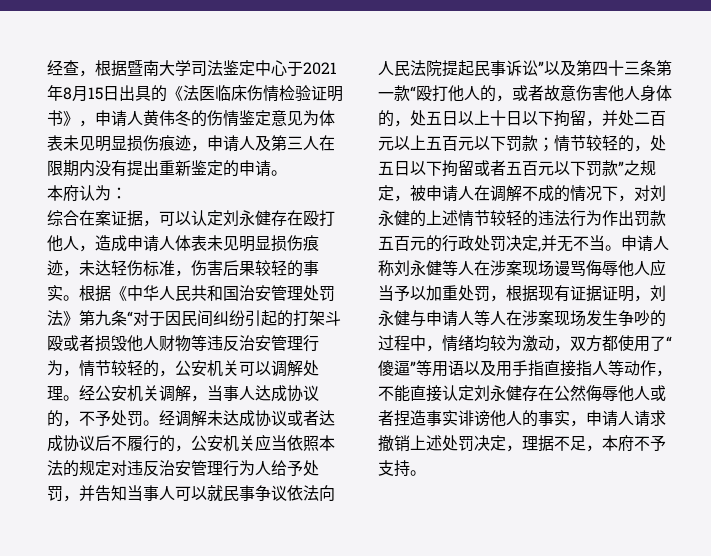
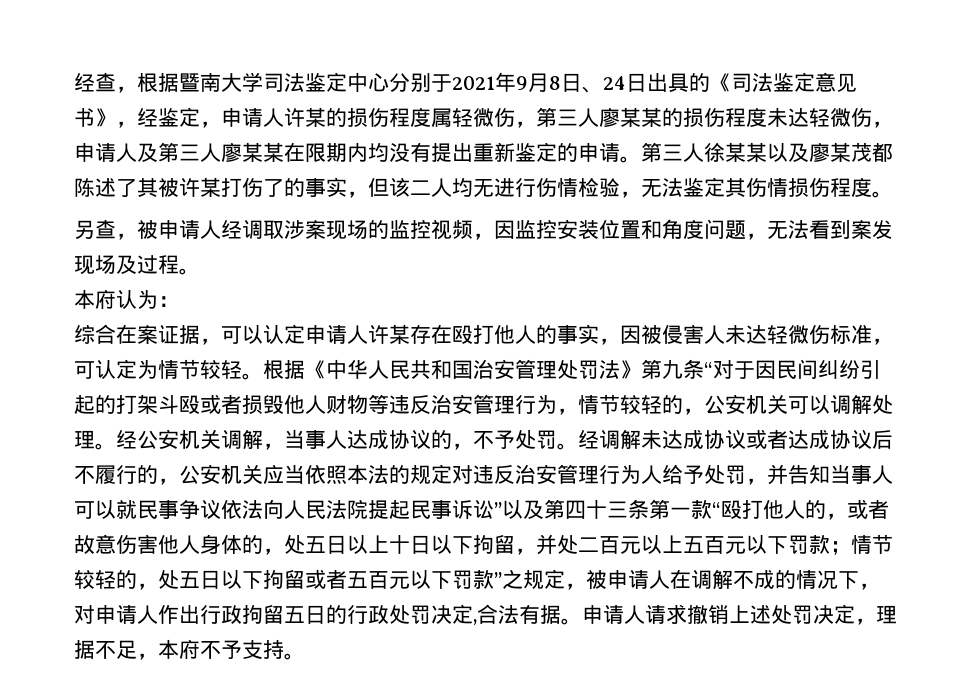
(287, 68) none -> [389,73,431,92] 分别
[63,85,343,102] [47,110,335,127] [47,135,191,152] 8月15日出具的《法医临床伤情检验证明书》，申请人黄伟冬的伤情鉴定意见为体表未见明显损伤痕迹 -> [516,72,857,93] [74,107,872,128] 9月8日、24日出具的《司法鉴定意见书》，经鉴定，申请人许某的损伤程度属轻微伤，第三人廖某某的损伤程度未达轻微伤
(319, 143) none -> [221,142,284,162] 廖某某
(95, 168) none -> [368,142,389,162] 均
(287, 173) none -> [641,142,893,162] [74,177,893,198] [74,219,893,240] [74,255,200,275] 第三人徐某某以及廖某茂都陈述了其被许某打伤了的事实，但该二人均无进行伤情检验，无法鉴定其伤情损伤程度。 // 另查，被申请人经调取涉案现场的监控视频，因监控安装位置和角度问题，无法看到案发现场及过程。
[223,210,271,226] 刘永健 -> [305,324,410,344] 申请人许某
[79,235,319,252] [47,260,319,277] [47,285,63,301] ，造成申请人体表未见明显损伤痕迹，未达轻伤标准，伤害后果较轻的事实 -> [536,324,893,345] [74,359,242,380] 的事实，因被侵害人未达轻微伤标准，可认定为情节较轻
[650,185,666,201] [378,210,666,227] [378,236,426,251] 刘永健的上述情节较轻的违法行为作出罚款五百元 -> [95,604,326,624] 申请人作出行政拘留五日
[541,235,669,252] [378,259,666,277] [378,285,666,302] [378,310,666,327] [378,335,672,352] [378,360,672,377] [378,385,666,402] [378,410,586,427] 并无不当。申请人称刘永健等人在涉案现场谩骂侮辱他人应当予以加重处罚，根据现有证据证明，刘永健与申请人等人在涉案现场发生争吵的过程中，情绪均较为激动，双方都使用了“傻逼”等用语以及用手指直接指人等动作，不能直接认定刘永健存在公然侮辱他人或者捏造事实诽谤他人的事实， -> [477,604,582,625] 合法有据。

